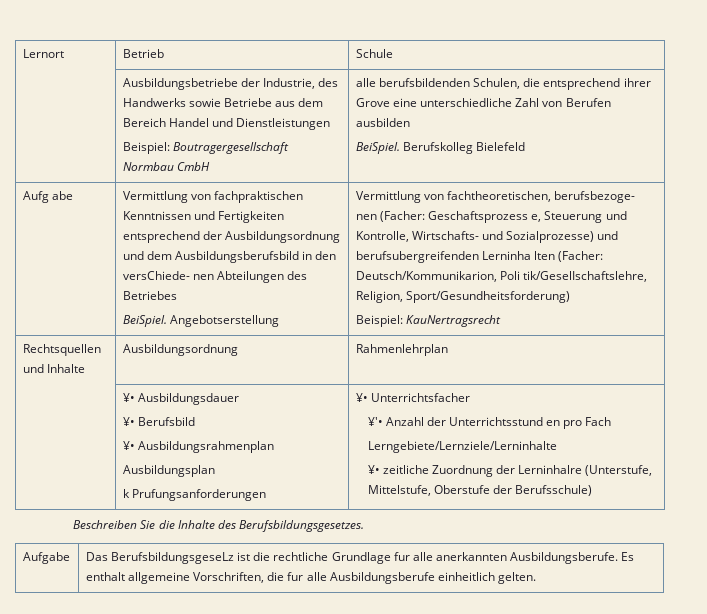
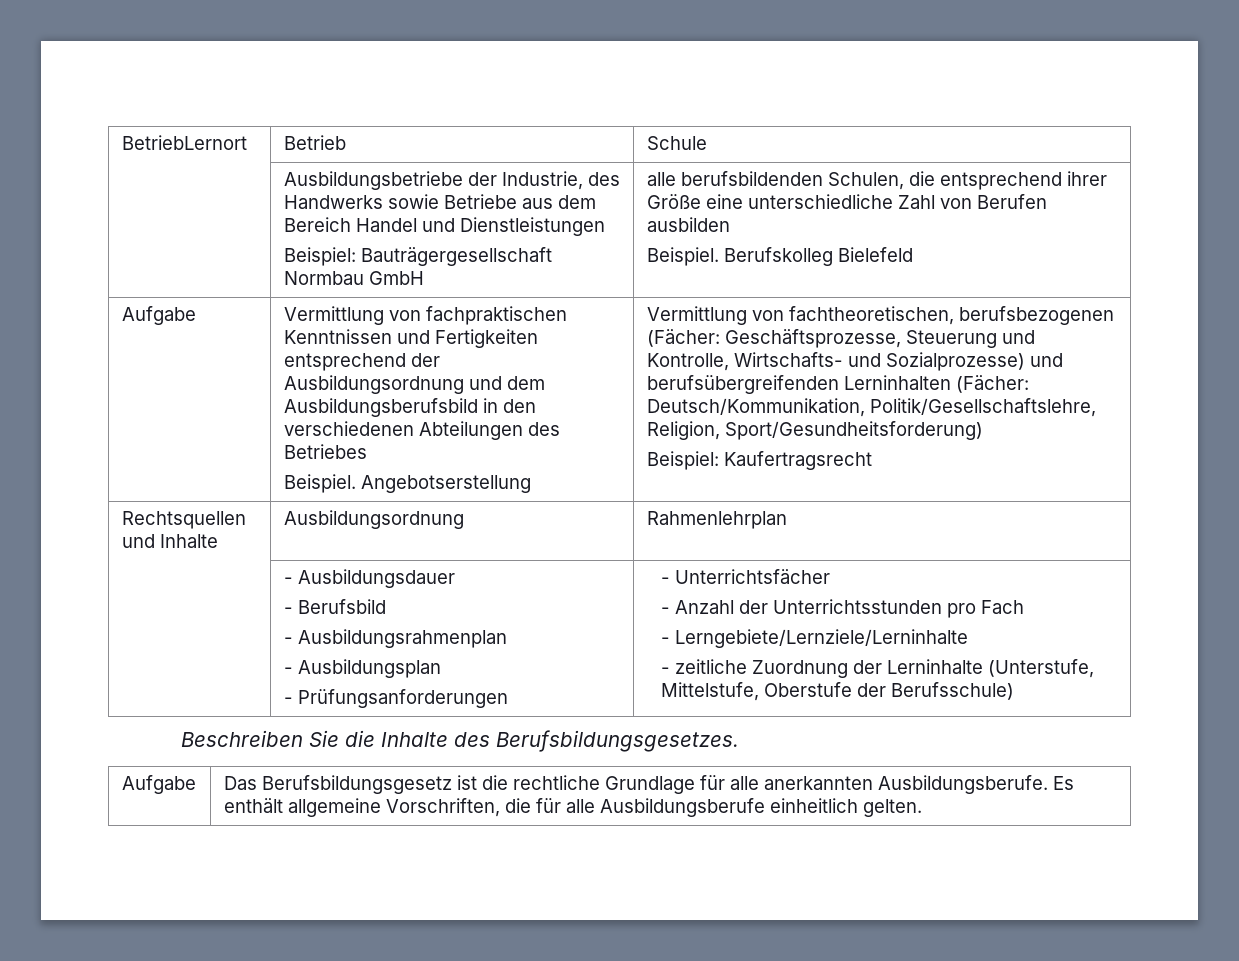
[22,49,64,58] Lernort -> [121,135,247,150] BetriebLernort
[173,142,290,154] [122,162,211,171] Boutragergesellschaft Normbau CmbH -> [360,247,552,266] [283,271,424,285] Bauträgergesellschaft Normbau GmbH
[355,98,390,107] Grove -> [646,194,701,209] Größe
[355,142,400,154] BeiSpiel. -> [646,247,719,266] Beispiel.
[22,191,74,203] Aufg abe -> [121,306,196,325] Aufgabe
[122,271,215,280] versChiede- nen -> [283,421,414,436] verschiedenen
[122,315,167,327] BeiSpiel. -> [283,474,356,493] Beispiel.
[554,191,636,203] [355,211,542,223] berufsbezoge- nen (Facher: Geschaftsprozess e, -> [958,306,1114,325] [646,329,901,348] berufsbezogenen (Fächer: Geschäftsprozesse,
[355,251,604,263] [355,271,648,282] berufsubergreifenden Lerninha lten (Facher: Deutsch/Kommunikarion, Poli tik/GeselIschaftslehre, -> [646,375,1029,394] [646,398,1096,417] berufsübergreifenden Lerninhalten (Fächer: Deutsch/Kommunikation, Politik/Gesellschaftslehre,
[406,315,502,327] KauNertragsrecht -> [723,451,872,470] Kaufertragsrecht
[122,393,135,402] ¥• -> [283,577,293,584] -
[122,417,135,426] ¥• -> [283,607,293,614] -
[122,441,135,450] ¥• -> [283,637,293,644] -
(275, 447) none -> [283,667,293,674] -
[122,489,267,501] [355,393,471,402] [367,417,561,426] k Prufungsanforderungen | ¥• Unterrichtsfacher // ¥'• Anzahl der Unterrichtsstund en -> [283,689,508,708] [661,569,831,584] [661,599,943,614] - Prüfungsanforderungen | - Unterrichtsfächer // - Anzahl der Unterrichtsstunden
(612, 421) none -> [661,637,671,644] -
[367,465,380,474] ¥• -> [661,667,671,674] -
[518,465,583,474] Lerninhalre -> [887,659,984,674] Lerninhalte
[111,552,235,564] BerufsbildungsgeseLz -> [261,775,452,794] Berufsbildungsgesetz
[393,552,410,561] fur -> [699,775,725,790] für
[85,572,125,581] enthalt -> [223,798,283,813] enthält
[287,572,304,581] fur -> [535,798,561,813] für

